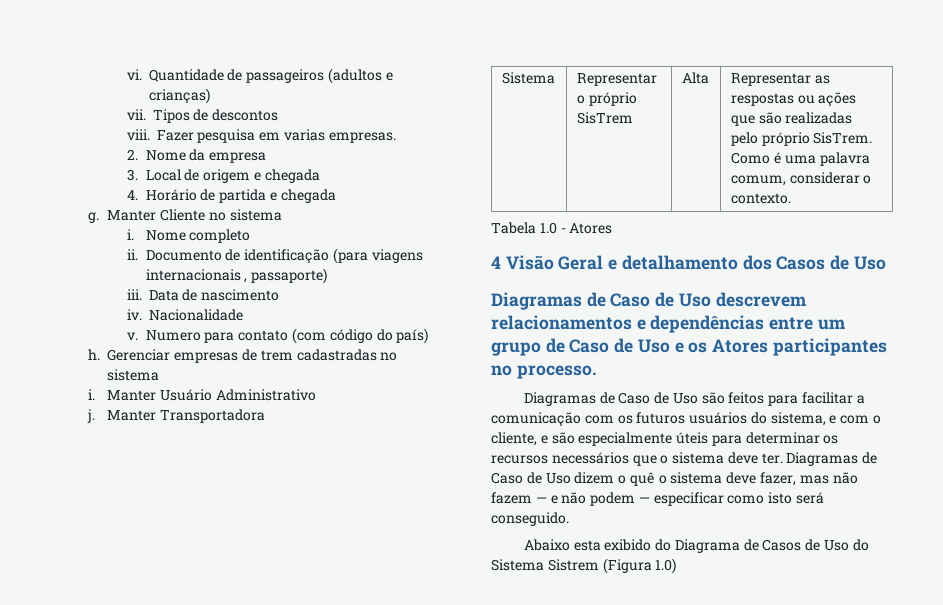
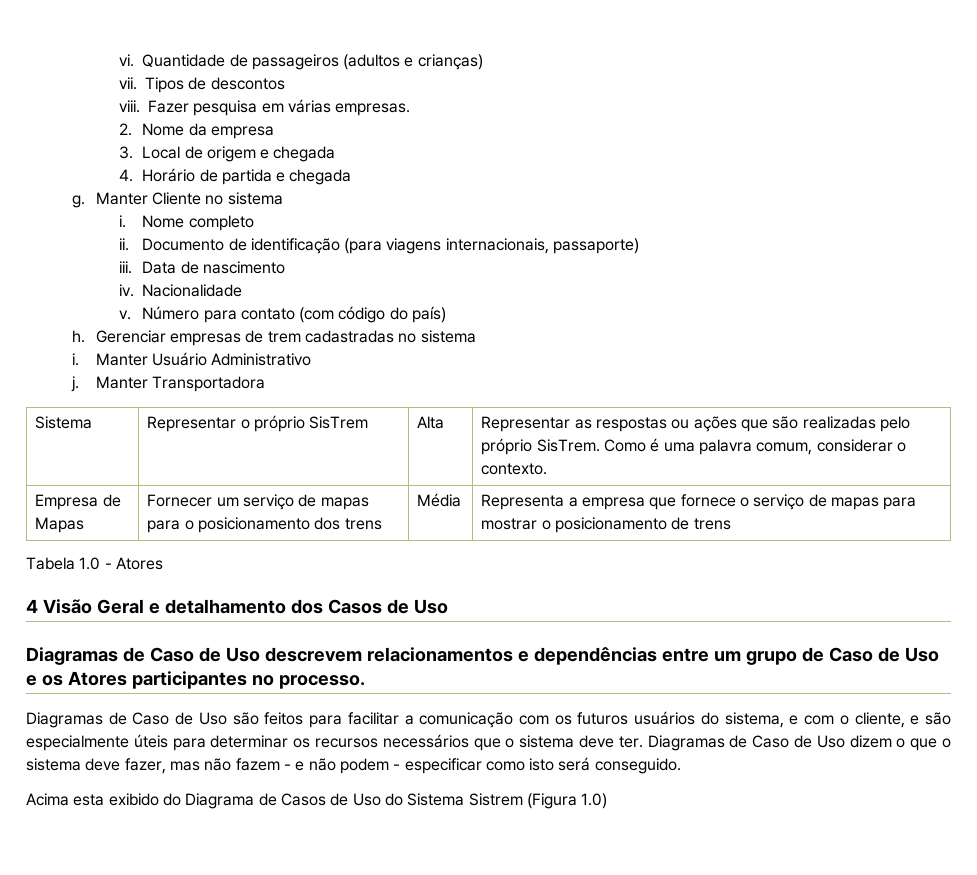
[283,129,325,141] varias -> [287,99,331,113] várias
[145,269,248,283] internacionais , -> [445,238,549,254] internacionais,
[145,330,201,341] Numero -> [142,306,200,320] Número
(791, 198) none -> [35,494,121,510] [35,517,85,533] [147,494,369,510] [147,517,382,533] [417,493,462,507] [481,494,917,510] [481,517,731,533] // Empresa de Mapas | Fornecer um serviço de mapas para o posicionamento dos trens | Média | Representa a empresa que fornece o serviço de mapas para mostrar o posicionamento de trens
[629,472,655,486] quê -> [910,738,938,751] que
[535,497,547,503] — -> [283,764,291,770] -
[638,497,650,503] — -> [393,764,401,770] -
[523,539,570,551] Abaixo -> [26,793,69,806] Acima

